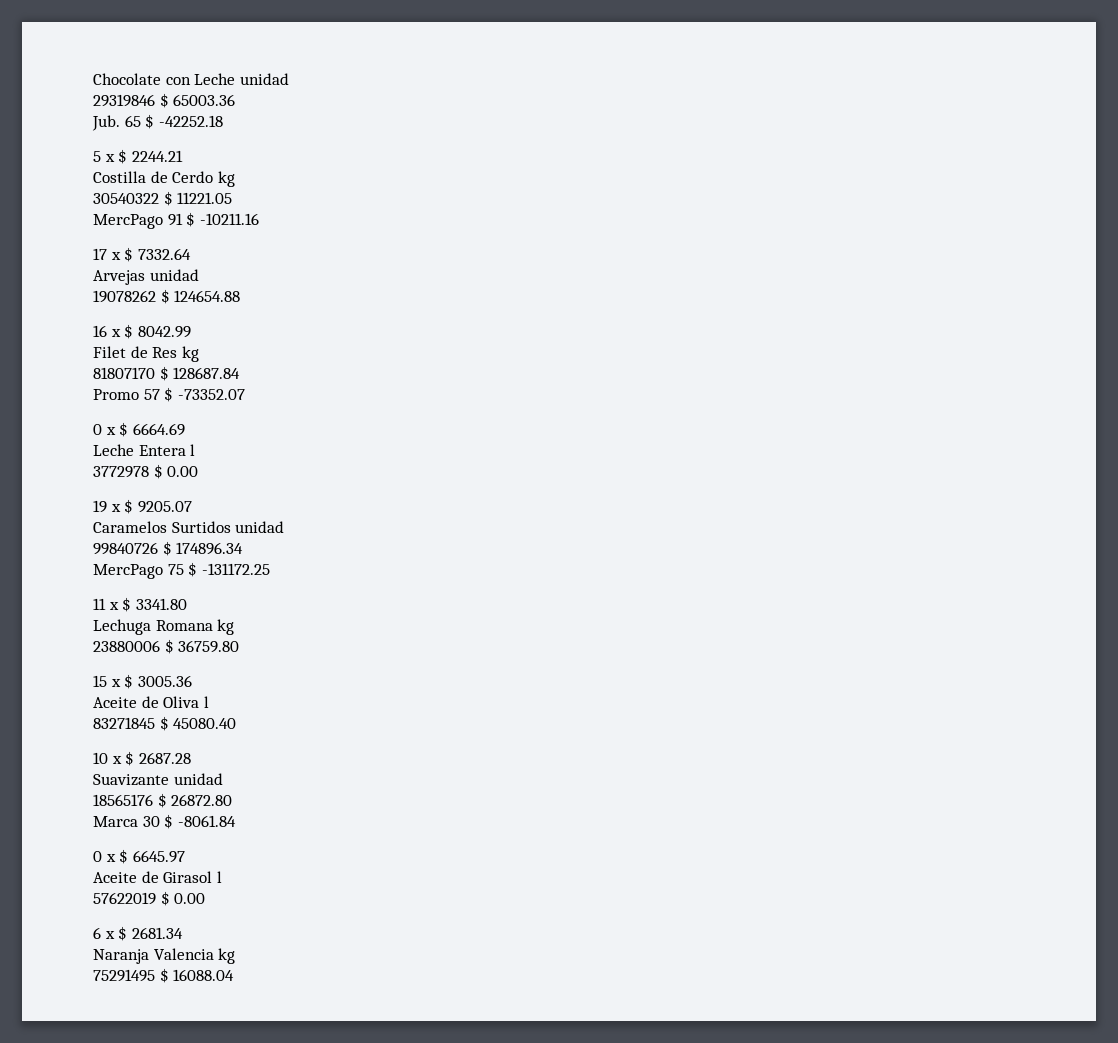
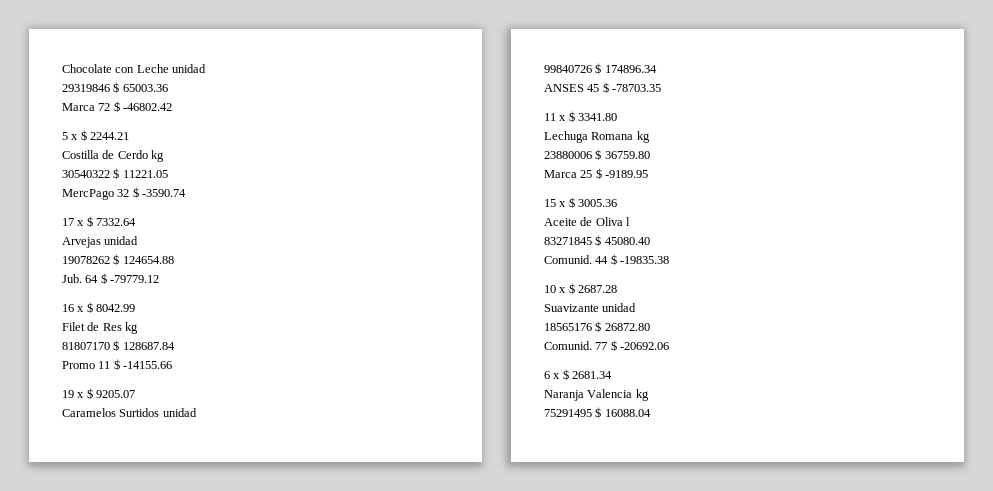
[92,114,223,131] Jub. 65 $ -42252.18 -> [62,101,173,112] Marca 72 $ -46802.42
[167,212,259,227] 91 $ -10211.16 -> [117,187,187,198] 32 $ -3590.74
(241, 296) none -> [62,273,160,284] // Jub. 64 $ -79779.12
[143,387,245,402] [93,422,185,437] [93,444,196,456] [93,464,199,479] 57 $ -73352.07 // 0 x $ 6664.69 // Leche Entera l // 3772978 $ 0.00 -> [98,359,173,370] 11 $ -14155.66
[93,562,270,579] MercPago 75 $ -131172.25 -> [544,82,662,93] ANSES 45 $ -78703.35
(240, 646) none -> [544,168,649,179] // Marca 25 $ -9189.95
(237, 723) none -> [544,254,670,265] // Comunid. 44 $ -19835.38
[93,814,236,829] [93,849,185,864] [93,871,222,883] [93,891,206,906] Marca 30 $ -8061.84 // 0 x $ 6645.97 // Aceite de Girasol l // 57622019 $ 0.00 -> [544,340,670,351] Comunid. 77 $ -20692.06

